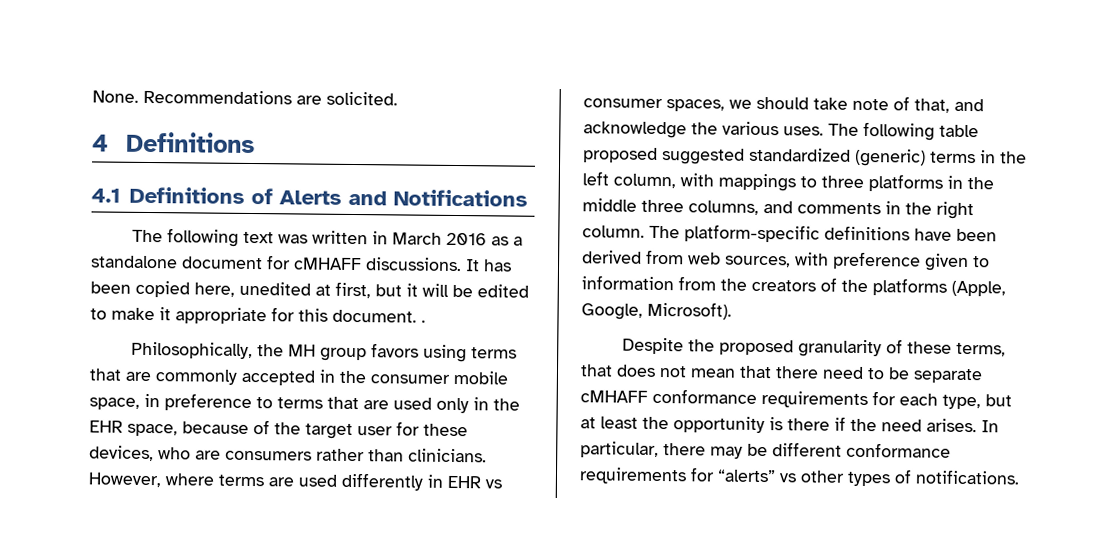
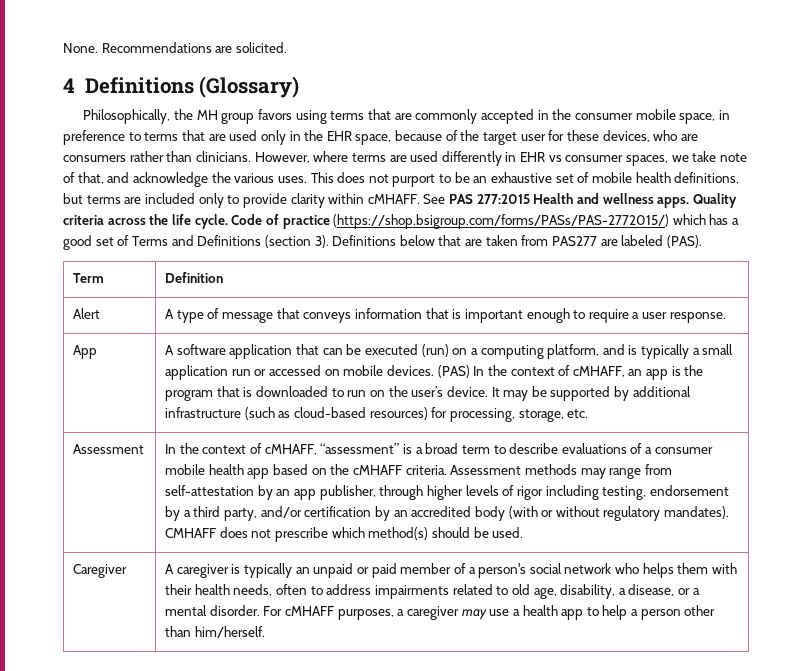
[91,186,528,207] [132,228,524,247] [90,255,512,272] [90,280,529,299] [90,307,426,325] // 4.1 Definitions of Alerts and Notifications // The following text was written in March 2016 as a standalone document for cMHAFF discussions. It has been copied here, unedited at first, but it will be edited to make it appropriate for this document. . -> [199,76,300,98] (Glossary)
[756,96,809,110] should -> (689, 158) none
[828,121,979,141] [583,147,1027,167] [582,171,994,192] [582,198,974,220] [582,224,997,243] [582,249,990,272] [581,275,1006,297] [581,301,732,320] [622,337,1007,358] [580,364,983,384] [580,388,1012,410] [580,416,999,434] [580,441,951,459] [579,467,1020,487] The following table proposed suggested standardized (generic) terms in the left column, with mappings to three platforms in the middle three columns, and comments in the right column. The platform-specific definitions have been derived from web sources, with preference given to information from the creators of the platforms (Apple, Google, Microsoft). // Despite the proposed granularity of these terms, that does not mean that there need to be separate cMHAFF conformance requirements for each type, but at least the opportunity is there if the need arises. In particular, there may be different conformance requirements for “alerts” vs other types of notifications. -> [310,172,740,187] [63,193,737,208] [63,214,740,229] [63,235,702,250] [73,273,105,283] [165,272,224,283] [73,308,101,319] [165,308,726,323] [73,345,98,359] [165,344,734,359] [165,365,704,380] [165,386,691,401] [165,407,589,422] [73,444,145,454] [165,443,713,455] [165,464,672,479] [165,485,729,500] [165,506,730,521] [165,527,524,542] [73,564,128,578] [165,563,738,578] [165,584,700,599] [165,605,716,620] [165,626,265,638] This does not purport to be an exhaustive set of mobile health definitions, but terms are included only to provide clarity within cMHAFF. See PAS 277:2015 Health and wellness apps. Quality criteria across the life cycle. Code of practice (https://shop.bsigroup.com/forms/PASs/PAS-2772015/) which has a good set of Terms and Definitions (section 3). Definitions below that are taken from PAS277 are labeled (PAS). // Term | Definition // Alert | A type of message that conveys information that is important enough to require a user response. // App | A software application that can be executed (run) on a computing platform, and is typically a small application run or accessed on mobile devices. (PAS) In the context of cMHAFF, an app is the program that is downloaded to run on the user’s device. It may be supported by additional infrastructure (such as cloud-based resources) for processing, storage, etc. // Assessment | In the context of cMHAFF, “assessment” is a broad term to describe evaluations of a consumer mobile health app based on the cMHAFF criteria. Assessment methods may range from self-attestation by an app publisher, through higher levels of rigor including testing, endorsement by a third party, and/or certification by an accredited body (with or without regulatory mandates). CMHAFF does not prescribe which method(s) should be used. // Caregiver | A caregiver is typically an unpaid or paid member of a person's social network who helps them with their health needs, often to address impairments related to old age, disability, a disease, or a mental disorder. For cMHAFF purposes, a caregiver may use a health app to help a person other than him/herself.

